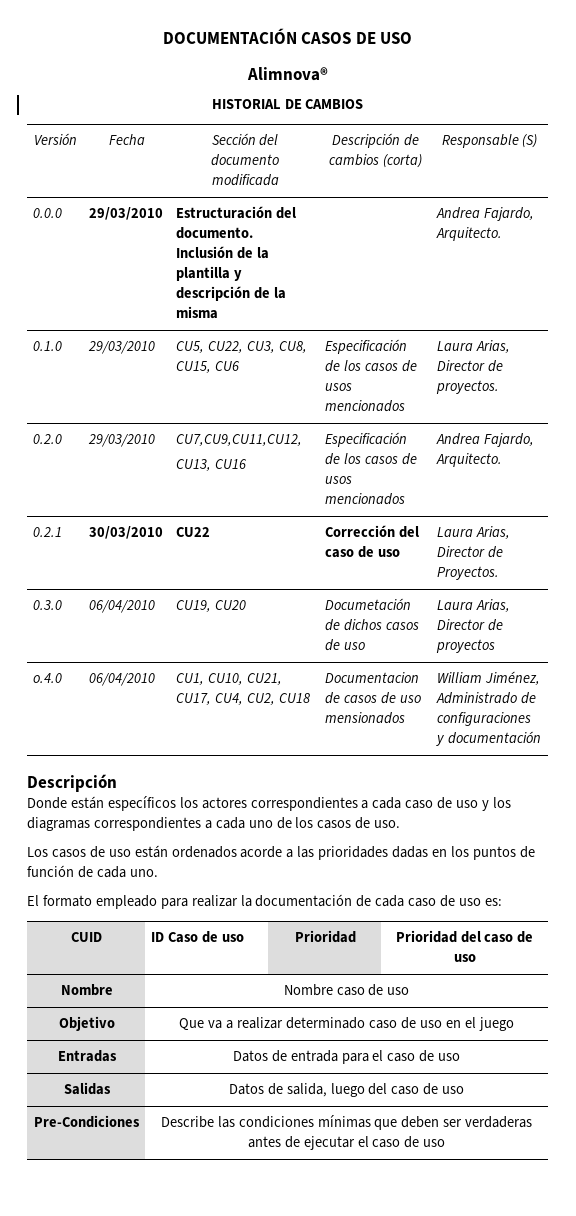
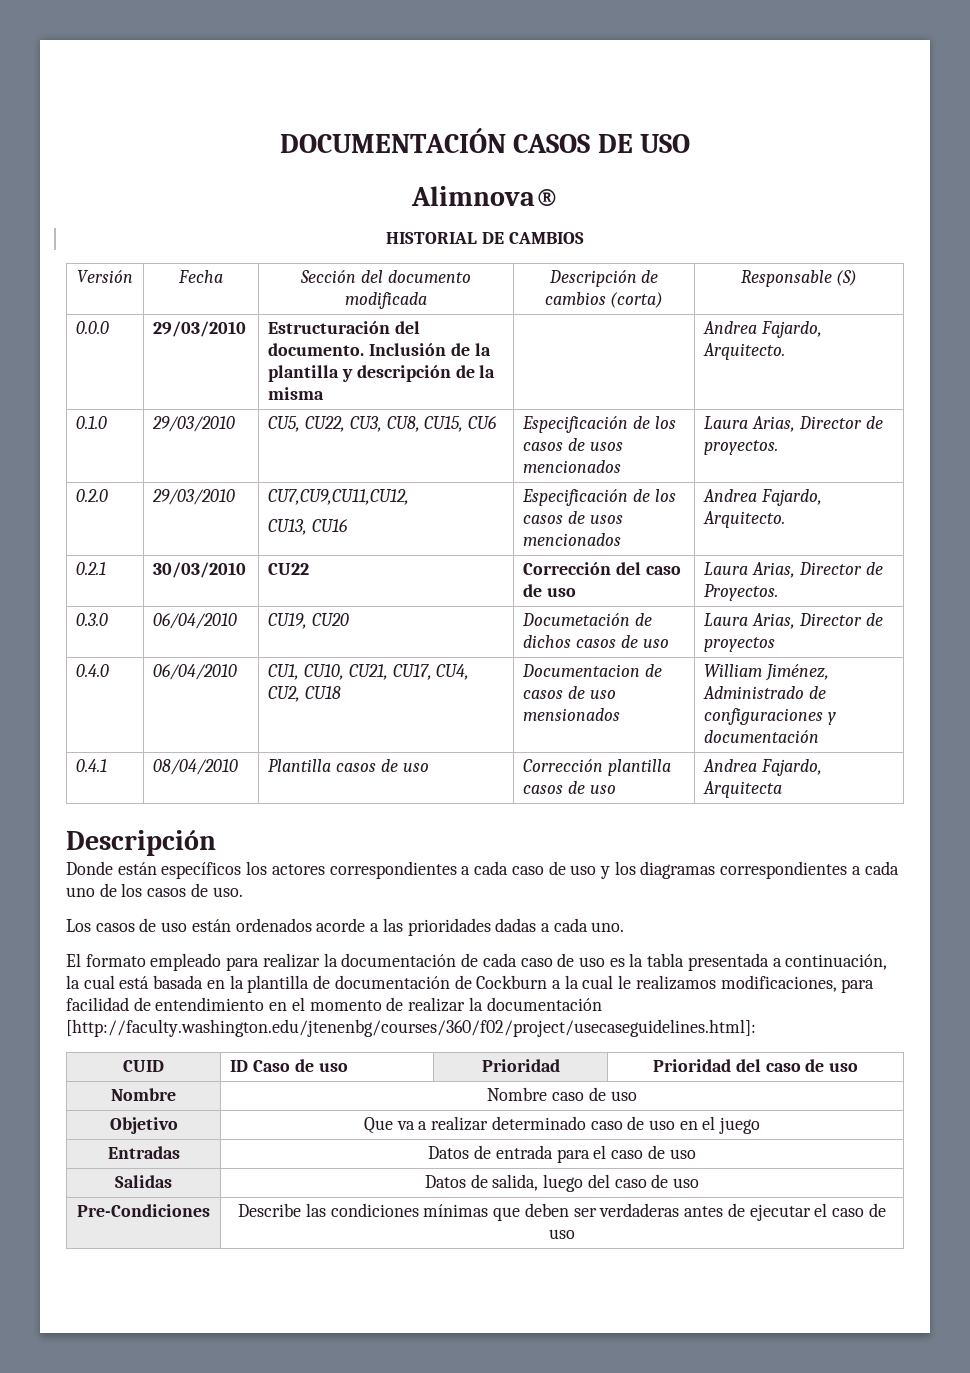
[33,673,63,683] o.4.0 -> [76,664,110,677] 0.4.0
(542, 737) none -> [76,759,108,772] [153,759,239,775] [268,759,429,772] [523,759,672,776] [523,781,616,794] [703,759,823,776] [703,781,783,798] // 0.4.1 | 08/04/2010 | Plantilla casos de uso | Corrección plantilla casos de uso | Andrea Fajardo, Arquitecta
[432,846,535,860] [27,865,93,878] en los puntos de función de -> [540,923,550,932] a
[484,898,502,906] es: -> [609,953,888,971] [66,975,875,993] [66,997,602,1012] [66,1019,756,1037] es la tabla presentada a continuación, la cual está basada en la plantilla de documentación de Cockburn a la cual le realizamos modificaciones, para facilidad de entendimiento en el momento de realizar la documentación [http://faculty.washington.edu/jtenenbg/courses/360/f02/project/usecaseguidelines.html]:

